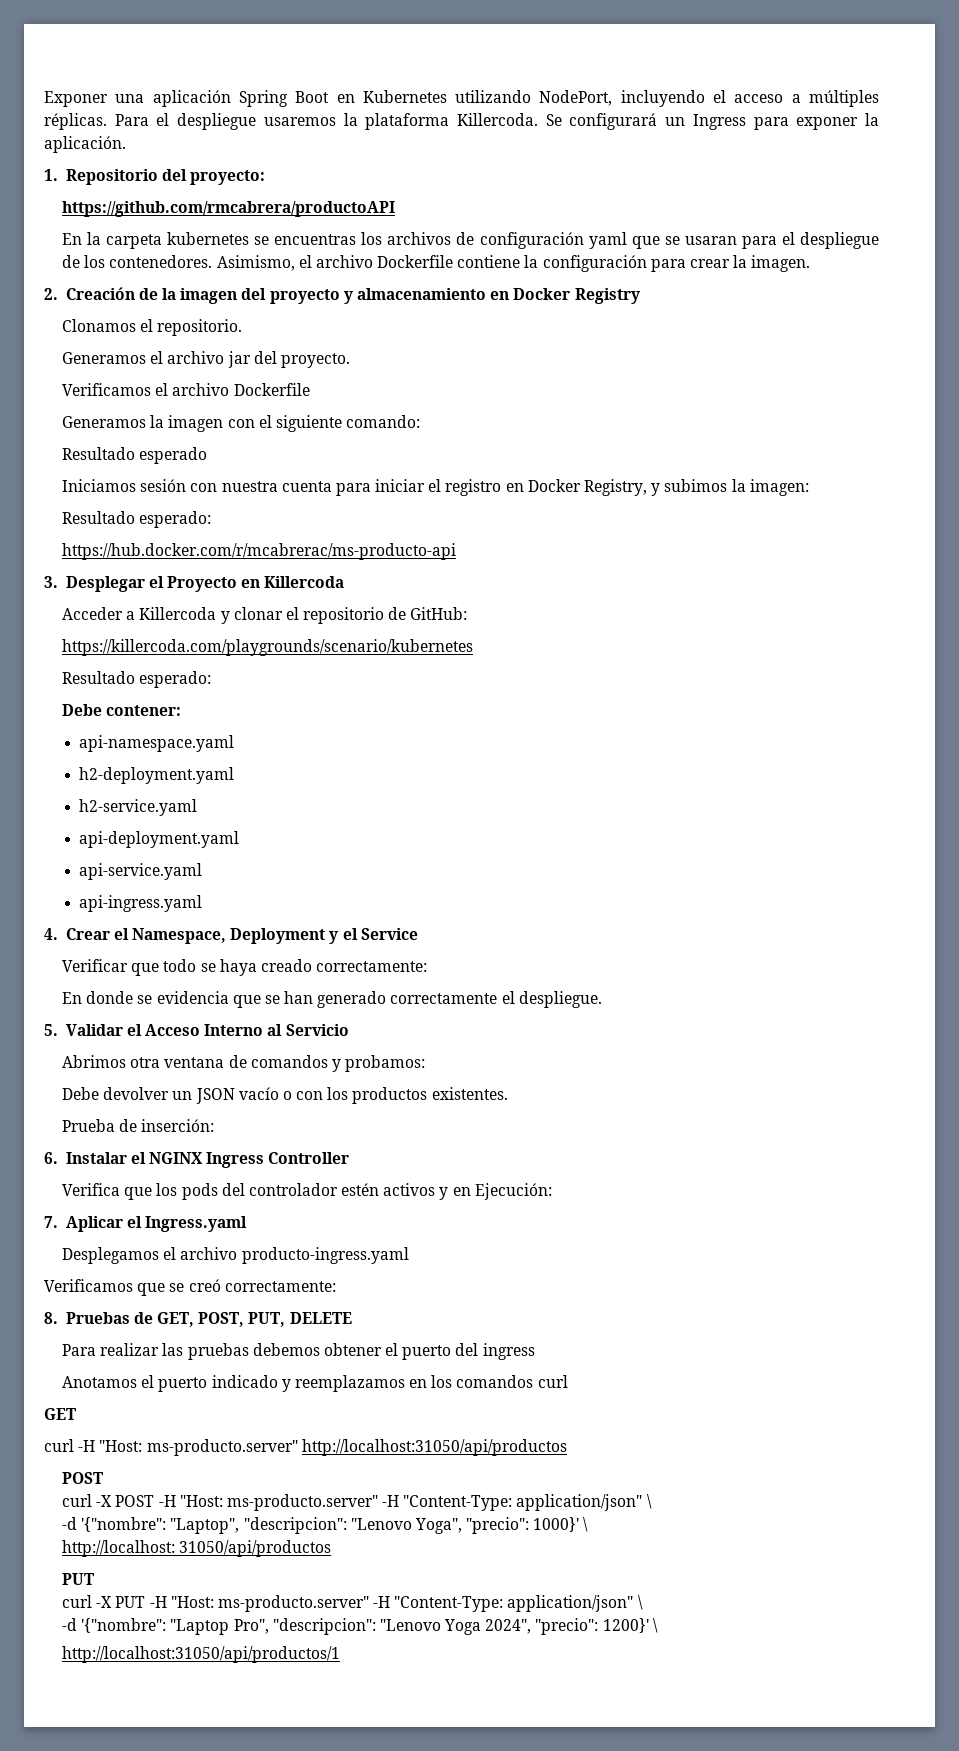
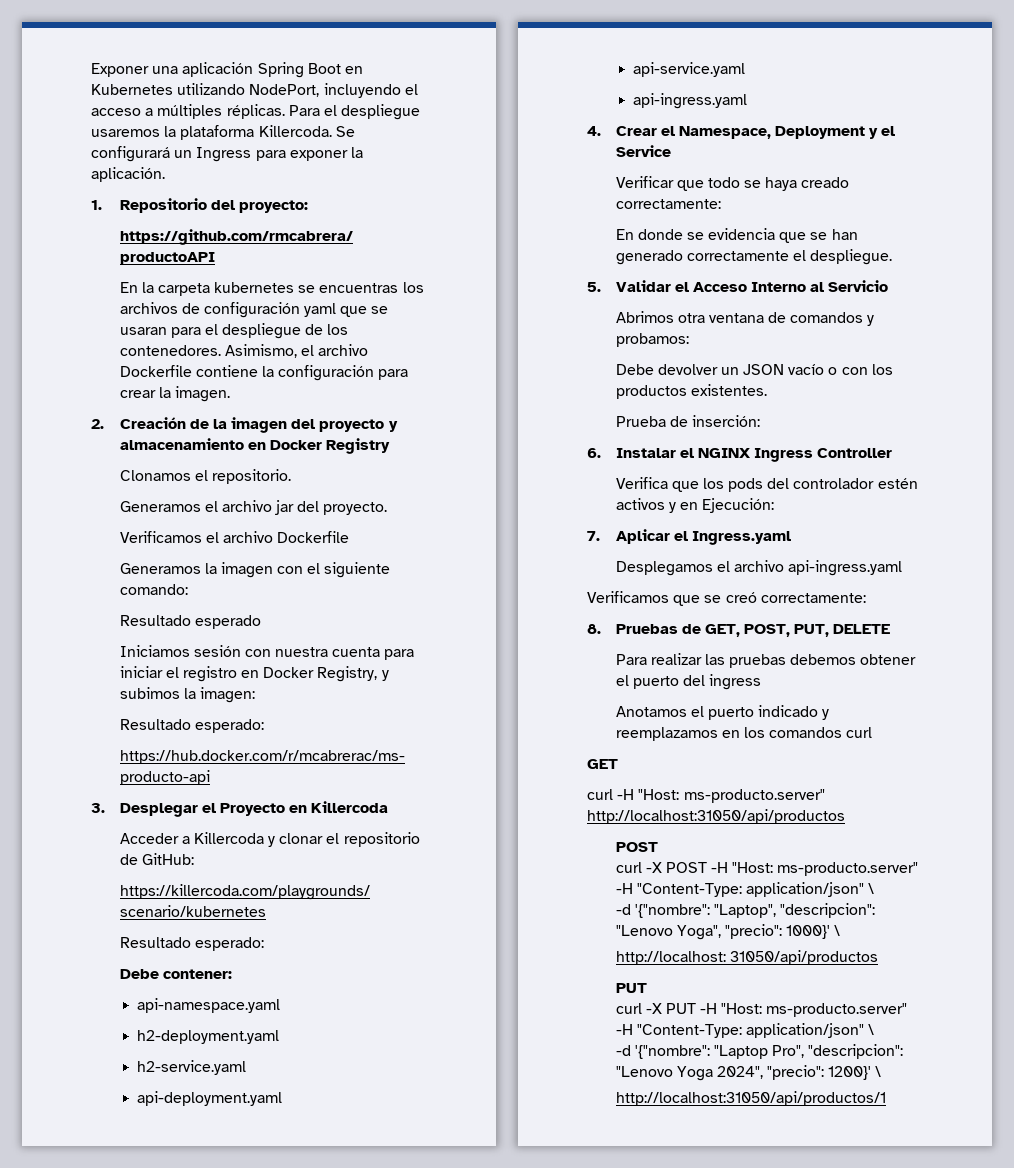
[241,1247,409,1264] producto-ingress.yaml -> [788,560,903,576] api-ingress.yaml

